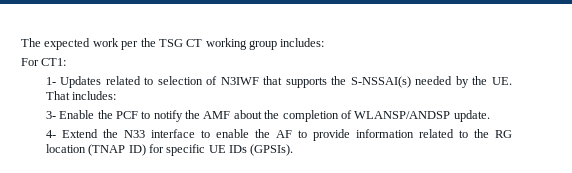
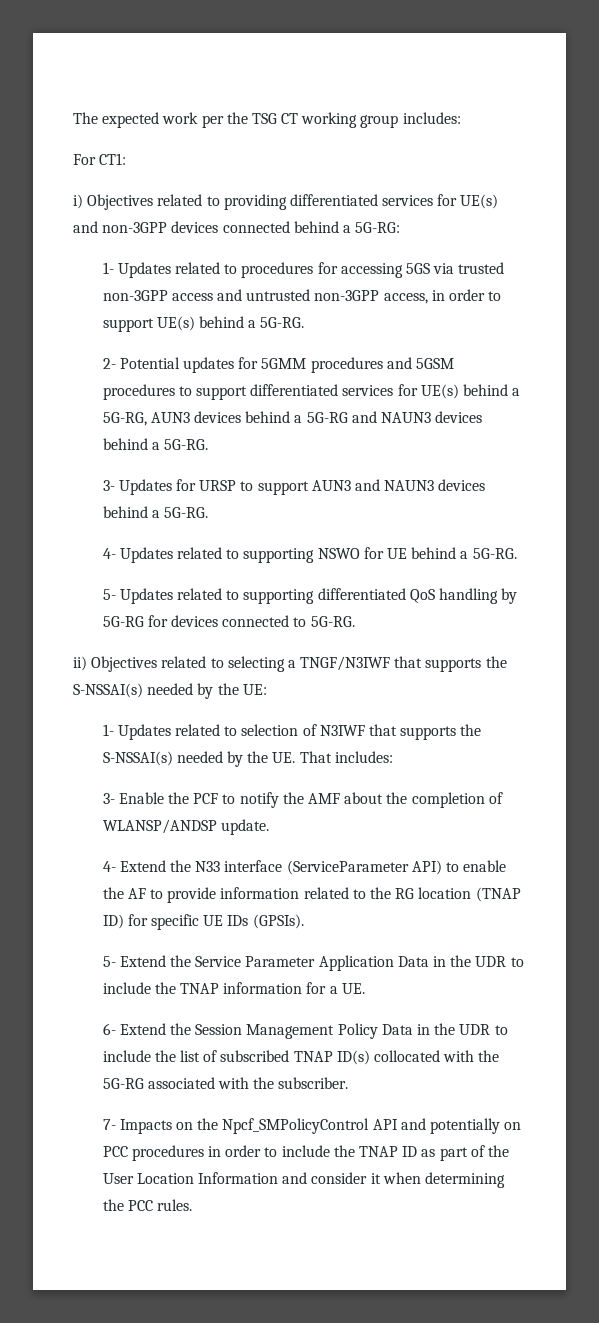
(67, 62) none -> [73,194,499,210] [73,221,401,233] [102,262,505,278] [102,289,502,304] [102,316,305,332] [102,357,455,373] [102,384,521,400] [102,411,483,426] [102,438,209,450] [102,479,486,495] [102,506,209,518] [102,547,517,563] [102,588,518,604] [102,615,355,627] [73,656,507,672] [73,683,267,699] // i) Objectives related to providing differentiated services for UE(s) and non-3GPP devices connected behind a 5G-RG: // 1- Updates related to procedures for accessing 5GS via trusted non-3GPP access and untrusted non-3GPP access, in order to support UE(s) behind a 5G-RG. // 2- Potential updates for 5GMM procedures and 5GSM procedures to support differentiated services for UE(s) behind a 5G-RG, AUN3 devices behind a 5G-RG and NAUN3 devices behind a 5G-RG. // 3- Updates for URSP to support AUN3 and NAUN3 devices behind a 5G-RG. // 4- Updates related to supporting NSWO for UE behind a 5G-RG. // 5- Updates related to supporting differentiated QoS handling by 5G-RG for devices connected to 5G-RG. // ii) Objectives related to selecting a TNGF/N3IWF that supports the S-NSSAI(s) needed by the UE:
(195, 133) none -> [286,860,442,875] (ServiceParameter API)
(294, 150) none -> [102,955,524,971] [102,982,365,994] [102,1023,508,1039] [102,1050,500,1065] [102,1077,349,1089] [102,1118,522,1134] [102,1145,509,1161] [102,1172,506,1188] [102,1199,193,1211] // 5- Extend the Service Parameter Application Data in the UDR to include the TNAP information for a UE. // 6- Extend the Session Management Policy Data in the UDR to include the list of subscribed TNAP ID(s) collocated with the 5G-RG associated with the subscriber. // 7- Impacts on the Npcf_SMPolicyControl API and potentially on PCC procedures in order to include the TNAP ID as part of the User Location Information and consider it when determining the PCC rules.

